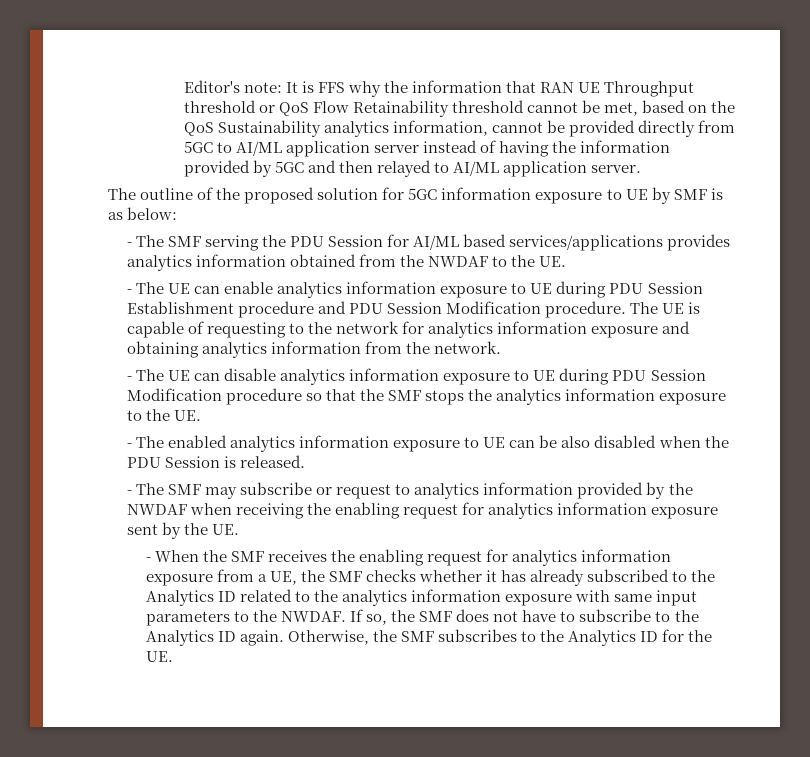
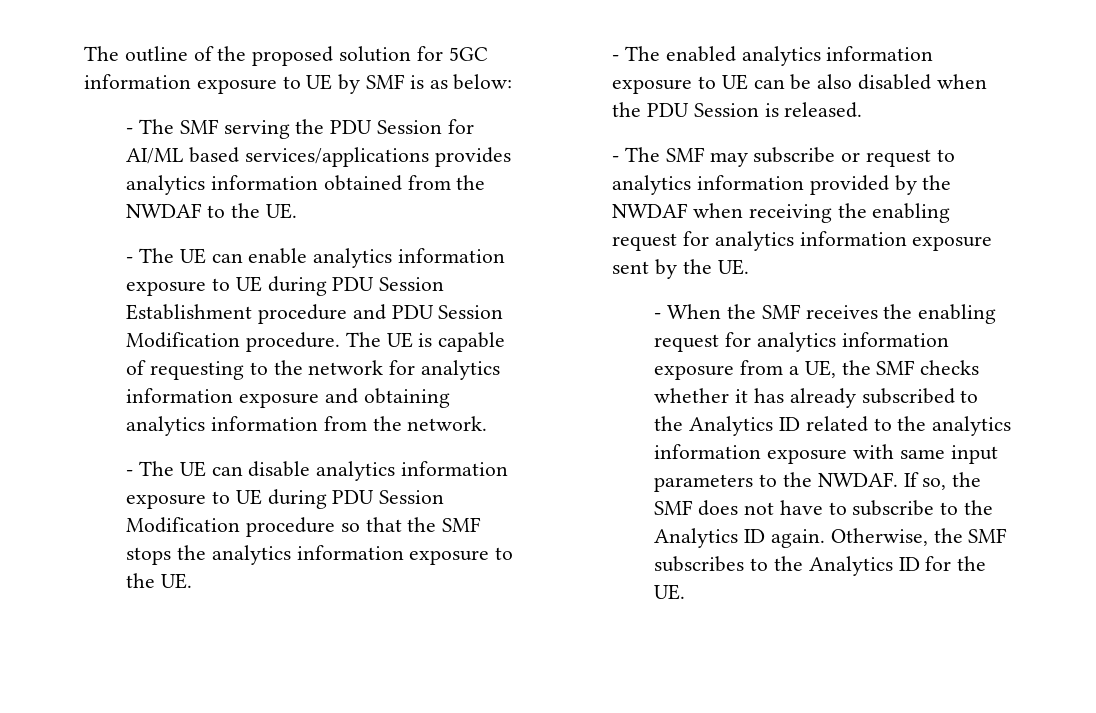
[183,80,695,97] [183,100,736,117] [183,120,736,137] [183,140,671,157] [183,160,642,177] Editor's note: It is FFS why the information that RAN UE Throughput threshold or QoS Flow Retainability threshold cannot be met, based on the QoS Sustainability analytics information, cannot be provided directly from 5GC to AI/ML application server instead of having the information provided by 5GC and then relayed to AI/ML application server. // -> (84, 53) none

